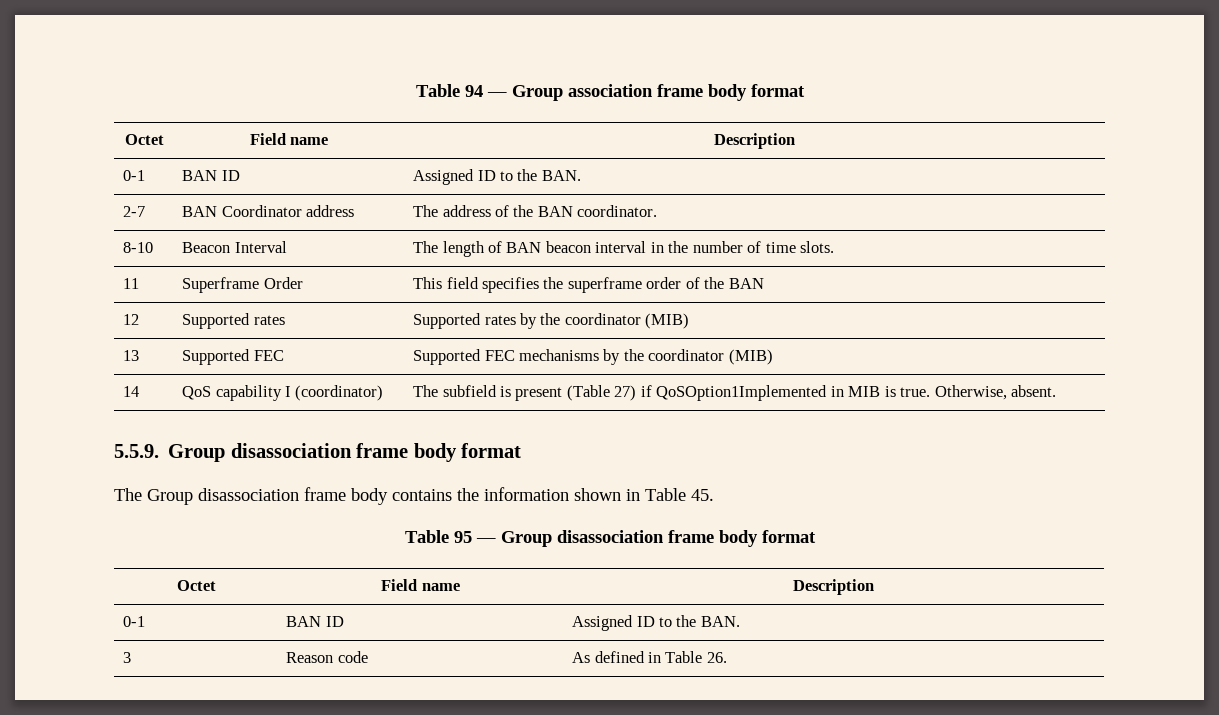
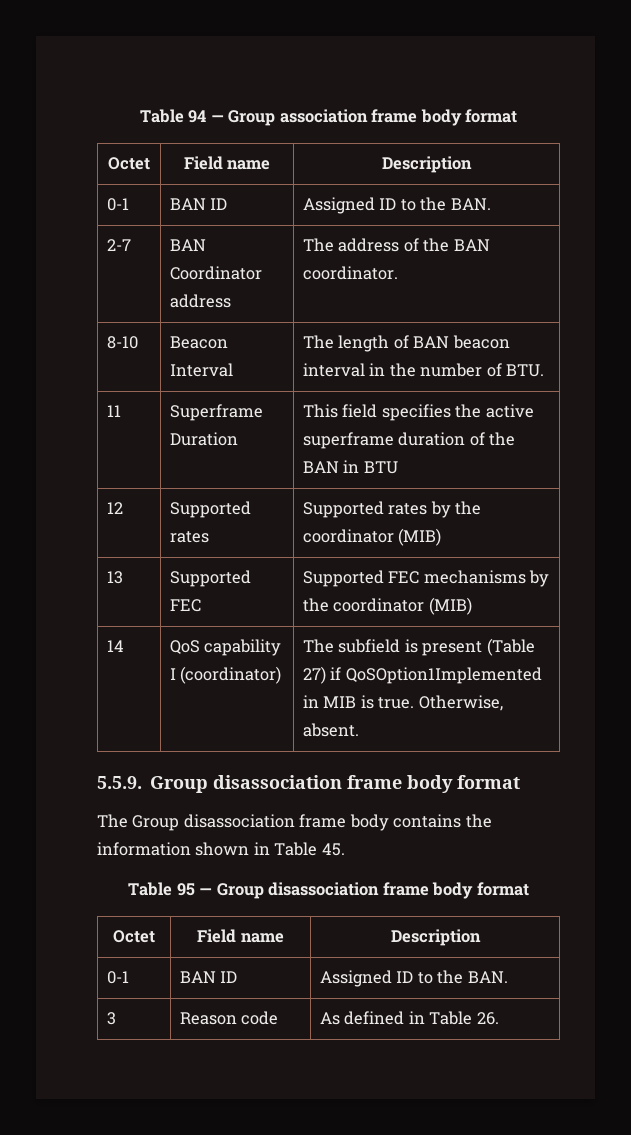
[765,241,835,253] time slots. -> [506,364,545,377] BTU.
[263,277,303,289] Order -> [170,432,239,446] Duration
[567,277,764,293] superframe order of the BAN -> [485,404,534,418] [303,432,516,449] [303,460,398,474] active superframe duration of the BAN in BTU

